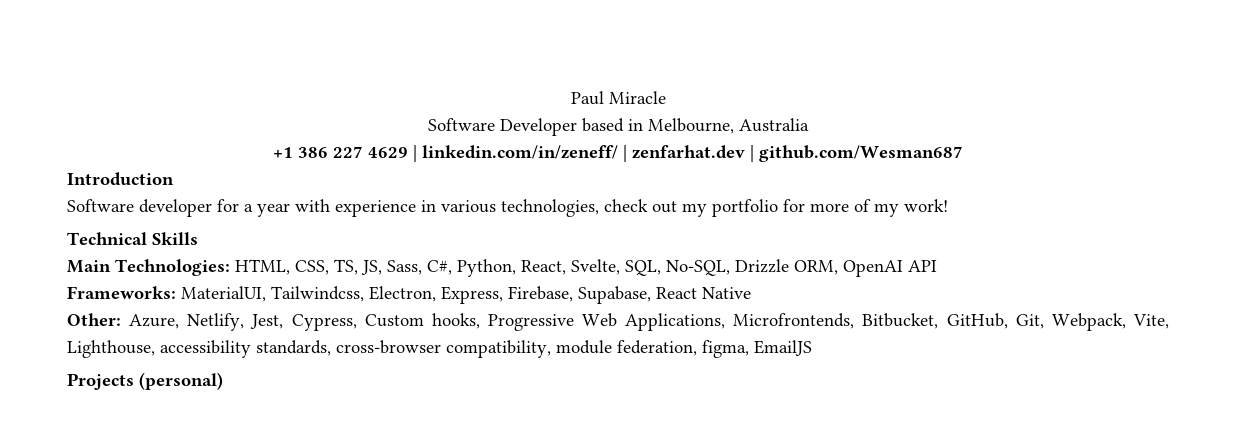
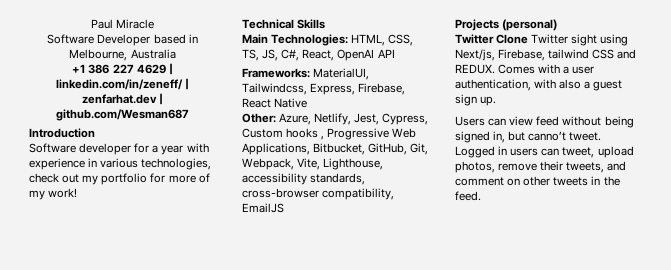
[387,259,838,277] Sass, C#, Python, React, Svelte, SQL, No-SQL, Drizzle ORM, -> [281,49,335,61] C#, React,
[369,286,436,302] Electron, -> (307, 89) none
[578,286,651,304] Supabase, -> (406, 89) none
[431,313,480,329] hooks, -> [286,128,325,140] hooks ,
[733,313,855,329] Microfrontends, -> (310, 149) none
[556,340,749,358] module federation, figma, -> (395, 194) none
(223, 381) none -> [455,34,629,46] [455,49,637,61] [455,64,595,74] [455,79,623,91] [455,94,497,106] [455,116,634,128] [455,131,602,143] [455,146,634,158] [455,161,627,173] [455,176,620,186] [455,191,481,201] // Twitter Clone Twitter sight using Next/js, Firebase, tailwind CSS and REDUX. Comes with a user authentication, with also a guest sign up. // Users can view feed without being signed in, but canno’t tweet. Logged in users can tweet, upload photos, remove their tweets, and comment on other tweets in the feed.

